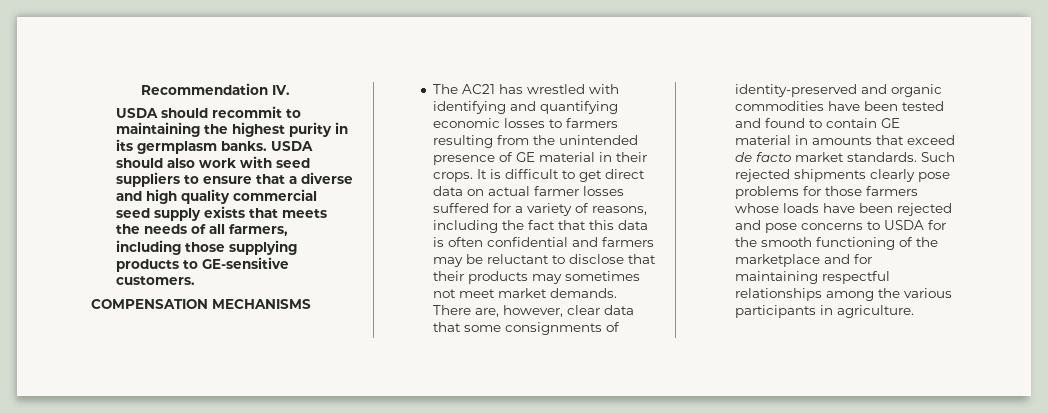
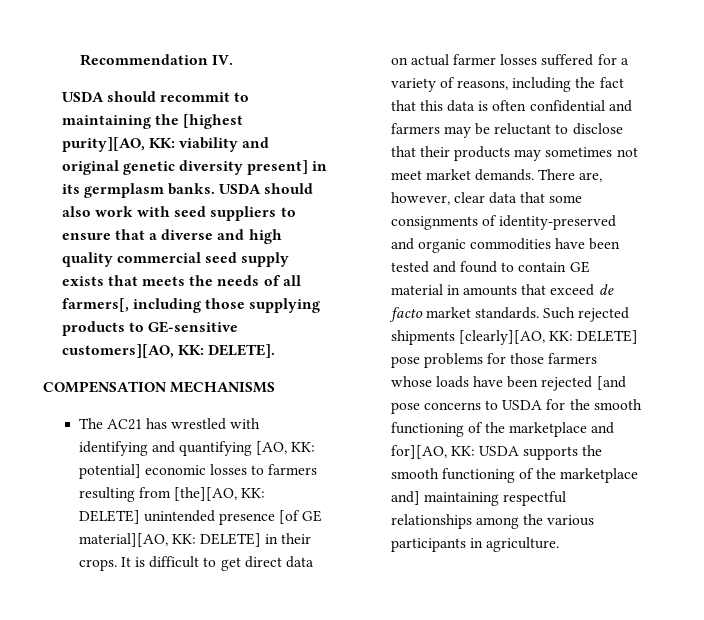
[231,122,332,137] highest purity -> [182,114,243,129] [61,137,270,152] [61,160,309,175] [highest purity][AO, KK: viability and original genetic diversity present]
[228,224,288,236] farmers, -> [61,298,129,312] farmers[,
[115,276,195,285] customers. -> [61,344,275,358] customers][AO, KK: DELETE].
(618, 107) none -> [256,441,316,455] [78,464,141,479] [AO, KK: potential]
[532,135,638,145] [432,152,595,165] the unintended presence of GE material -> [174,487,266,501] [78,510,323,525] [78,533,262,547] [the][AO, KK: DELETE] unintended presence [of GE material][AO, KK: DELETE]
[869,169,915,182] clearly -> [458,330,639,345] [clearly][AO, KK: DELETE]
[734,220,761,230] and -> [596,376,626,390] [and
[853,254,872,264] for -> [390,445,603,460] [390,468,639,483] [390,491,420,505] for][AO, KK: USDA supports the smooth functioning of the marketplace and]

